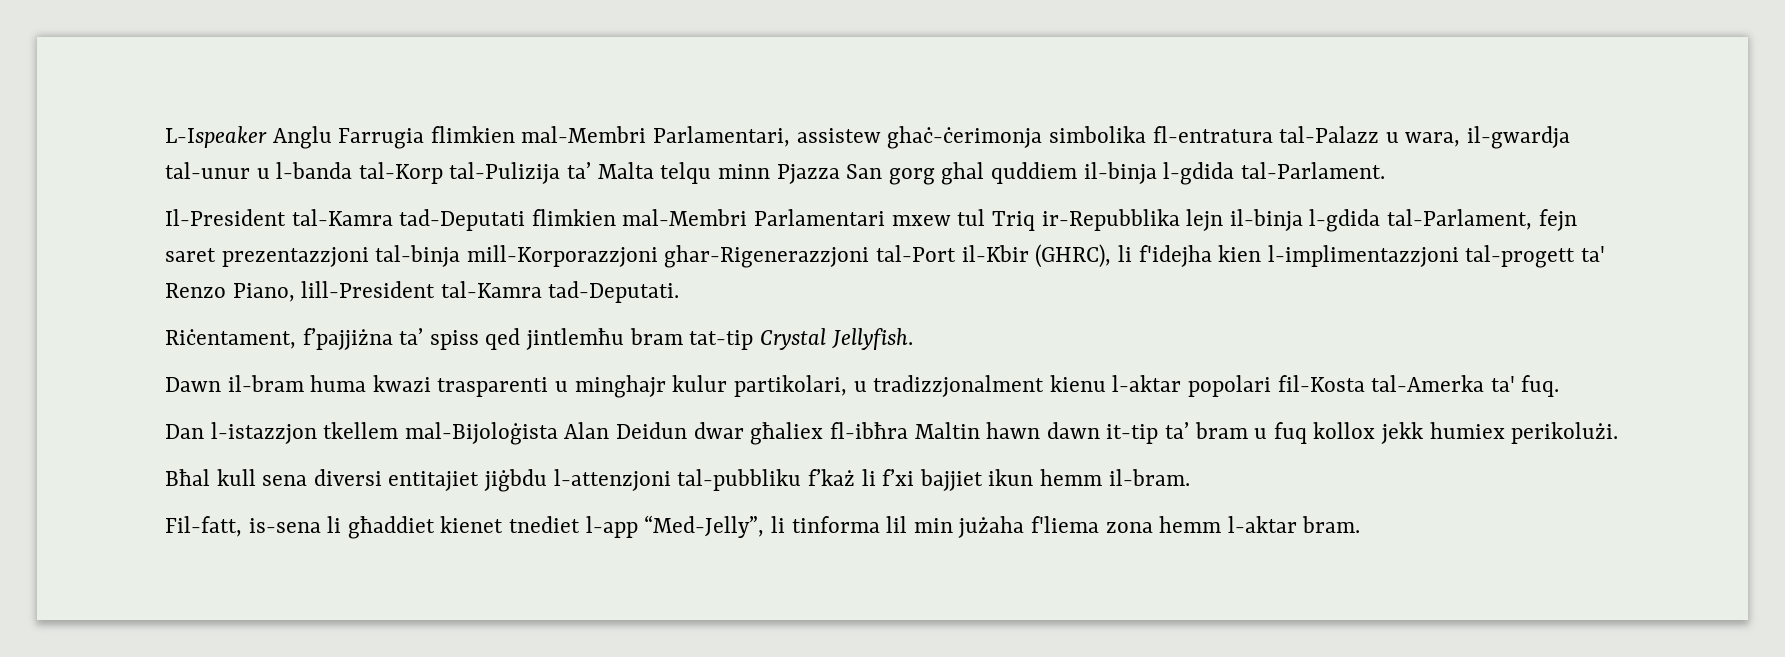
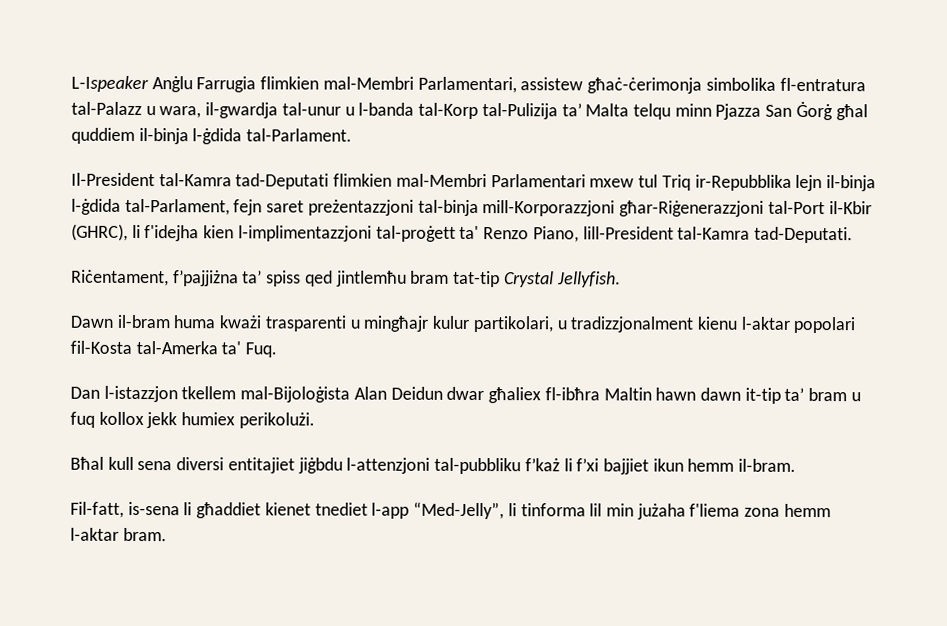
[272,126,332,149] Anglu -> [151,76,193,93] Anġlu
[887,126,1043,149] ghaċ-ċerimonja -> [587,77,703,94] għaċ-ċerimonja
[888,162,985,185] gorg ghal -> [795,100,868,121] Ġorġ għal
[1163,162,1235,185] l-gdida -> [192,128,243,145] l-ġdida
[1309,209,1381,232] l-gdida -> [71,198,121,215] l-ġdida
[221,247,369,267] prezentazzjoni -> [307,199,414,216] preżentazzjoni
[664,245,870,268] ghar-Rigenerazzjoni -> [619,200,765,217] għar-Riġenerazzjoni
[1465,245,1576,268] tal-progett -> [375,225,456,242] tal-proġett
[372,375,431,392] kwazi -> [219,315,262,329] kważi
[574,375,666,398] minghajr -> [363,315,429,332] mingħajr
[1521,375,1560,397] fuq. -> [245,342,278,358] Fuq.

